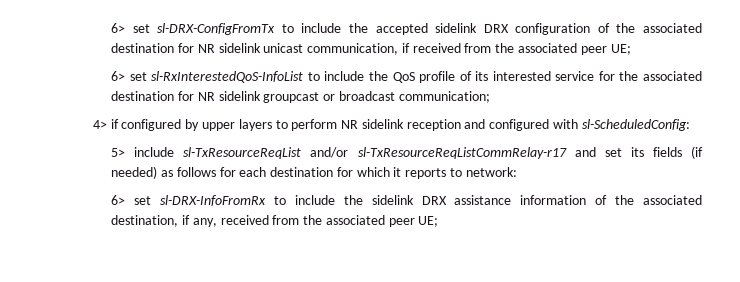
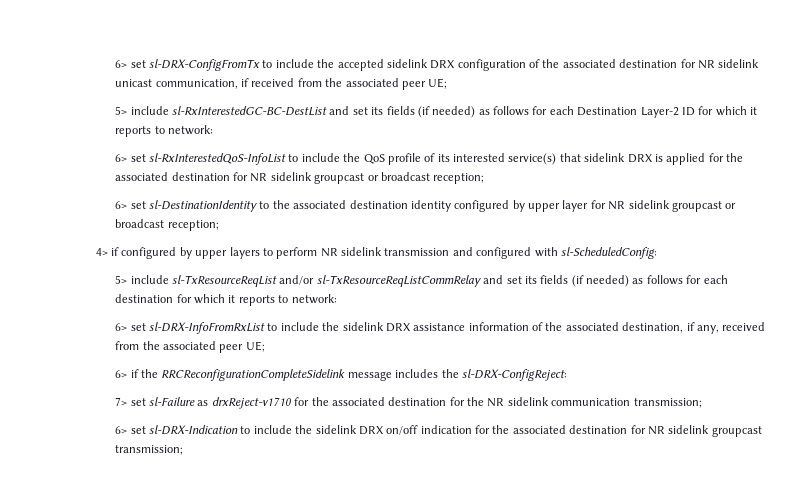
(631, 49) none -> [115,106,758,118] [115,125,214,137] // 5> include sl-RxInterestedGC-BC-DestList and set its fields (if needed) as follows for each Destination Layer-2 ID for which it reports to network:
[555,71,595,81] service -> [508,153,706,165] service(s) that sidelink DRX is applied
[398,91,490,103] communication; -> [433,173,485,184] [115,200,737,212] [115,219,219,231] reception; // 6> set sl-DestinationIdentity to the associated destination identity configured by upper layer for NR sidelink groupcast or broadcast reception;
[406,119,461,131] reception -> [384,248,450,256] transmission
[357,147,567,159] sl-TxResourceReqListCommRelay-r17 -> [316,275,481,287] sl-TxResourceReqListCommRelay
[159,195,266,206] sl-DRX-InfoFromRx -> [149,322,266,334] sl-DRX-InfoFromRxList
(439, 221) none -> [115,369,567,381] [115,397,702,409] [115,425,762,437] [115,445,184,455] // 6> if the RRCReconfigurationCompleteSidelink message includes the sl-DRX-ConfigReject: // 7> set sl-Failure as drxReject-v1710 for the associated destination for the NR sidelink communication transmission; // 6> set sl-DRX-Indication to include the sidelink DRX on/off indication for the associated destination for NR sidelink groupcast transmission;

